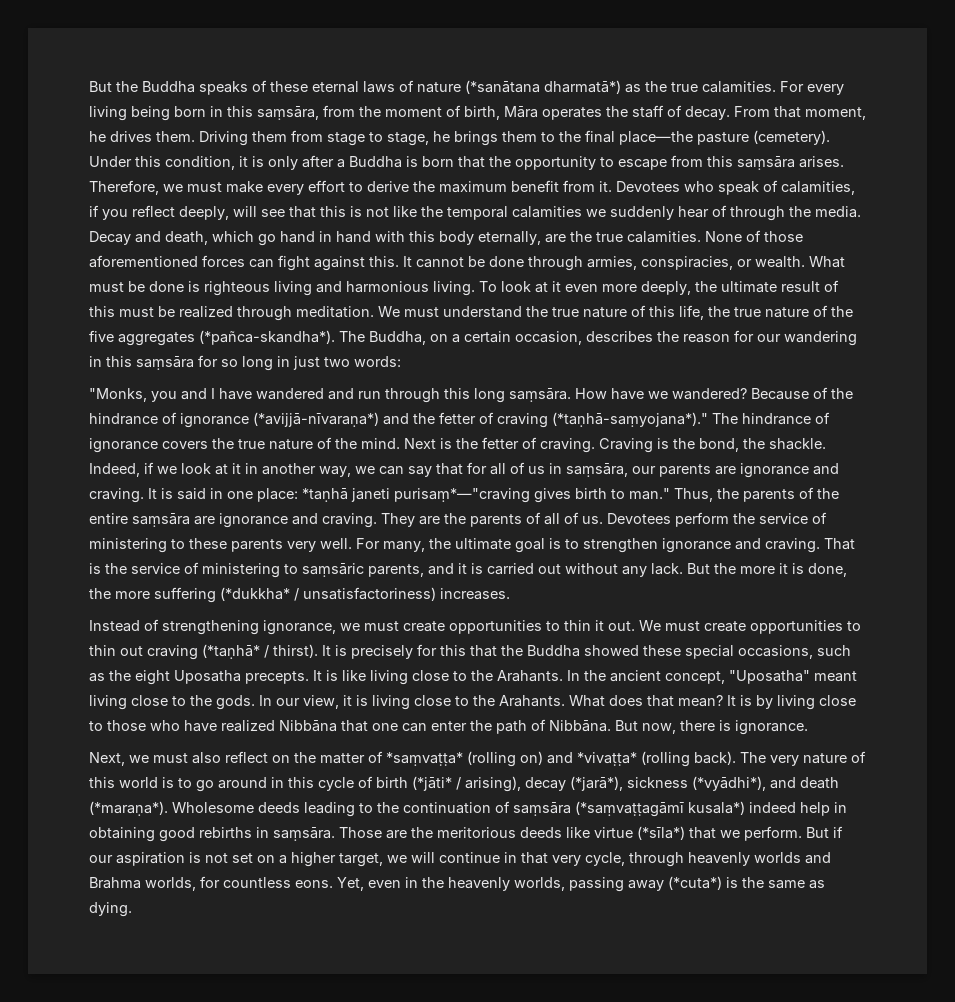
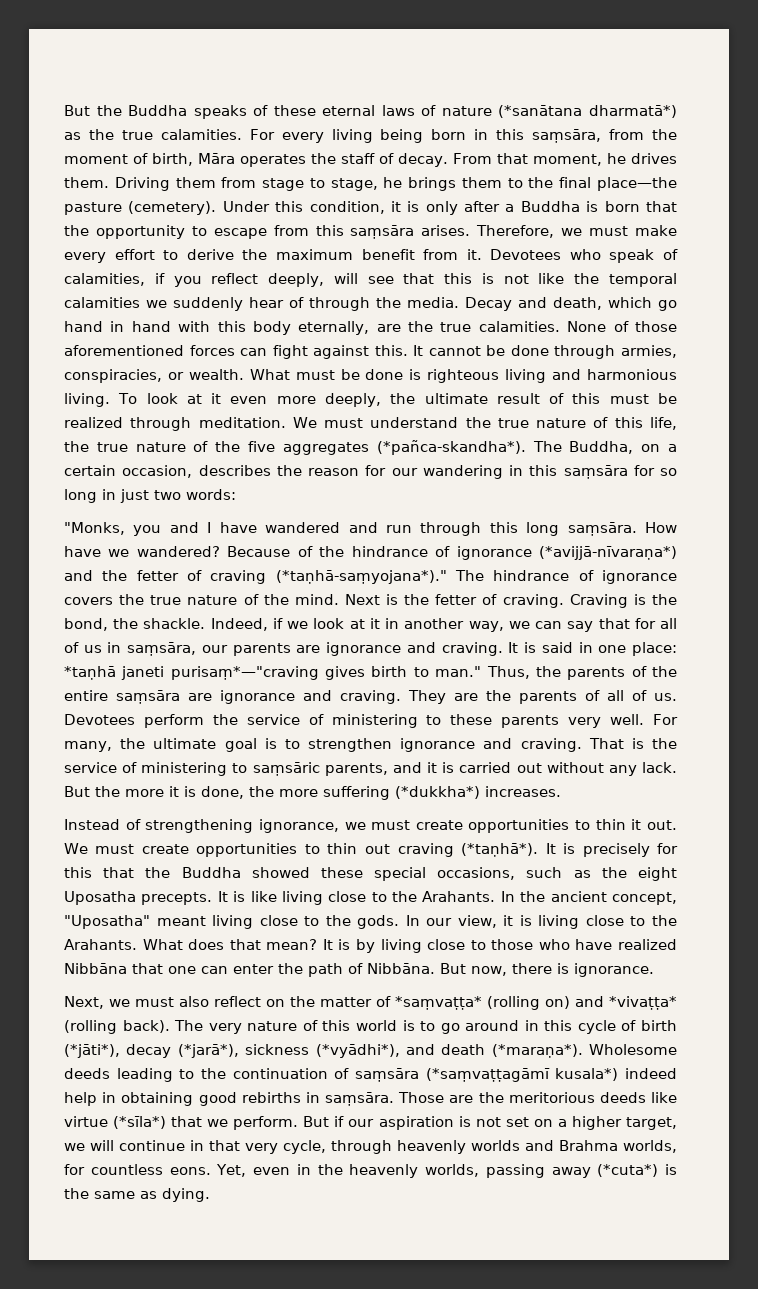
[220,587,436,601] (*dukkha* / unsatisfactoriness) -> [395,786,480,799] (*dukkha*)
[202,644,318,659] (*taṇhā* / thirst). -> [460,843,538,857] (*taṇhā*).
[412,776,521,792] (*jāti* / arising), -> [64,1044,120,1058] (*jāti*),

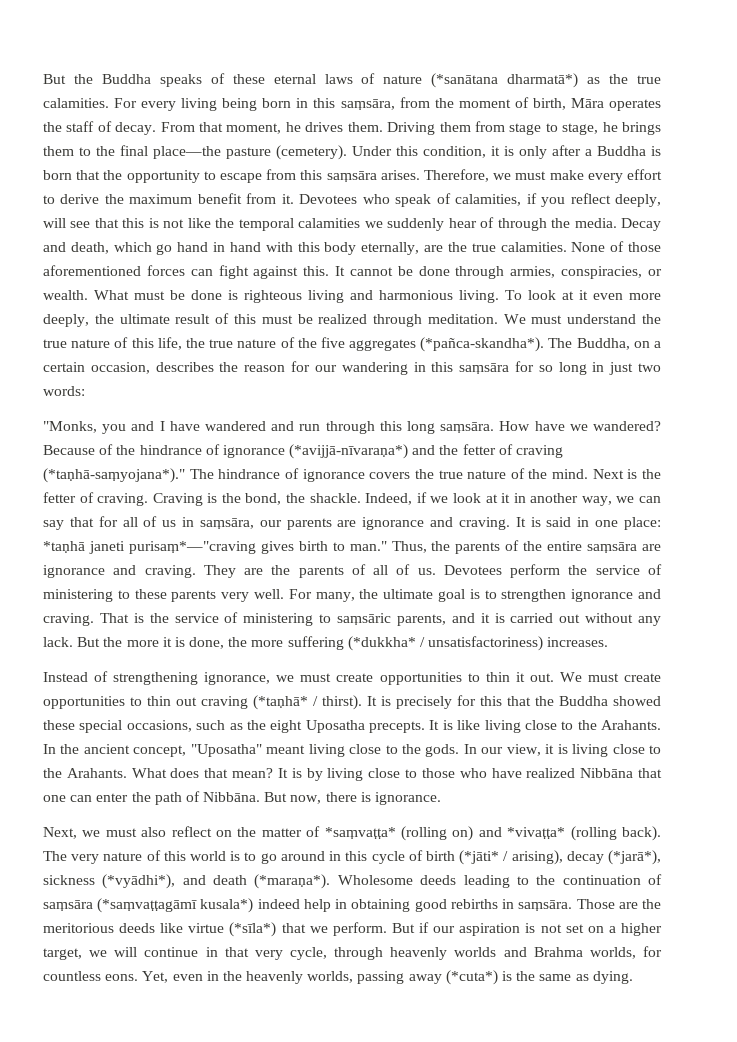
[395,786,480,799] (*dukkha*) -> [347,636,544,651] (*dukkha* / unsatisfactoriness)
[460,843,538,857] (*taṇhā*). -> [253,695,362,710] (*taṇhā* / thirst).
[64,1044,120,1058] (*jāti*), -> [459,850,563,865] (*jāti* / arising),

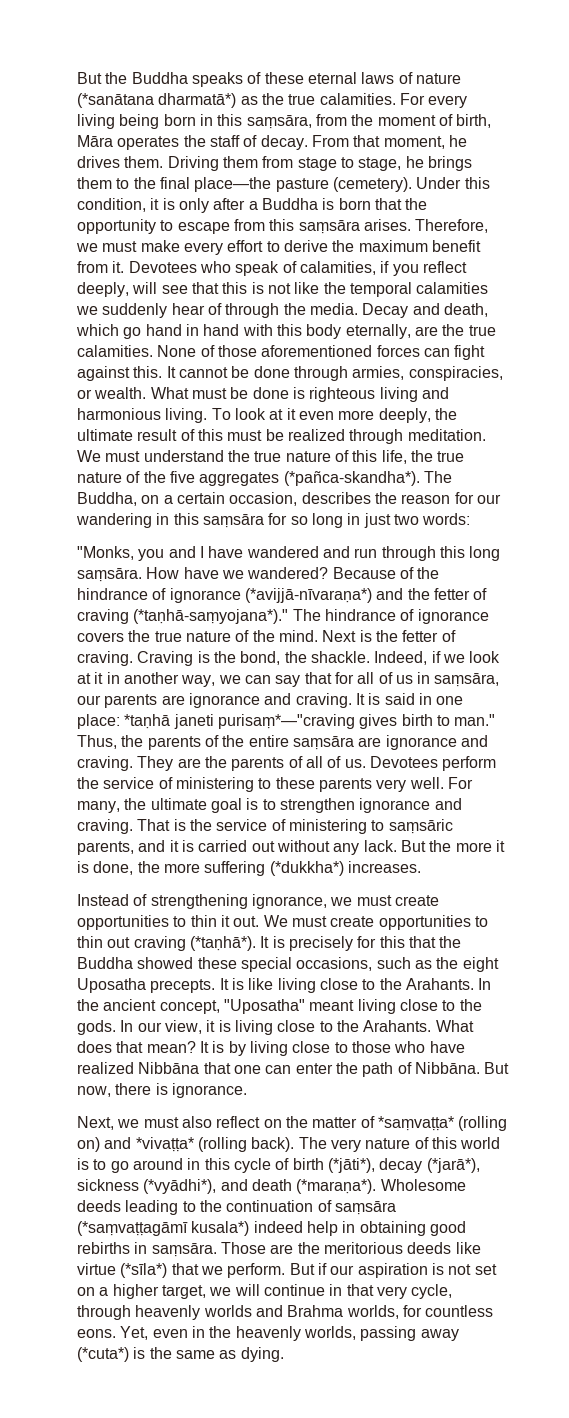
[347,636,544,651] (*dukkha* / unsatisfactoriness) -> [269,861,344,876] (*dukkha*)
[253,695,362,710] (*taṇhā* / thirst). -> [189,936,256,951] (*taṇhā*).
[459,850,563,865] (*jāti* / arising), -> [327,1158,375,1173] (*jāti*),

